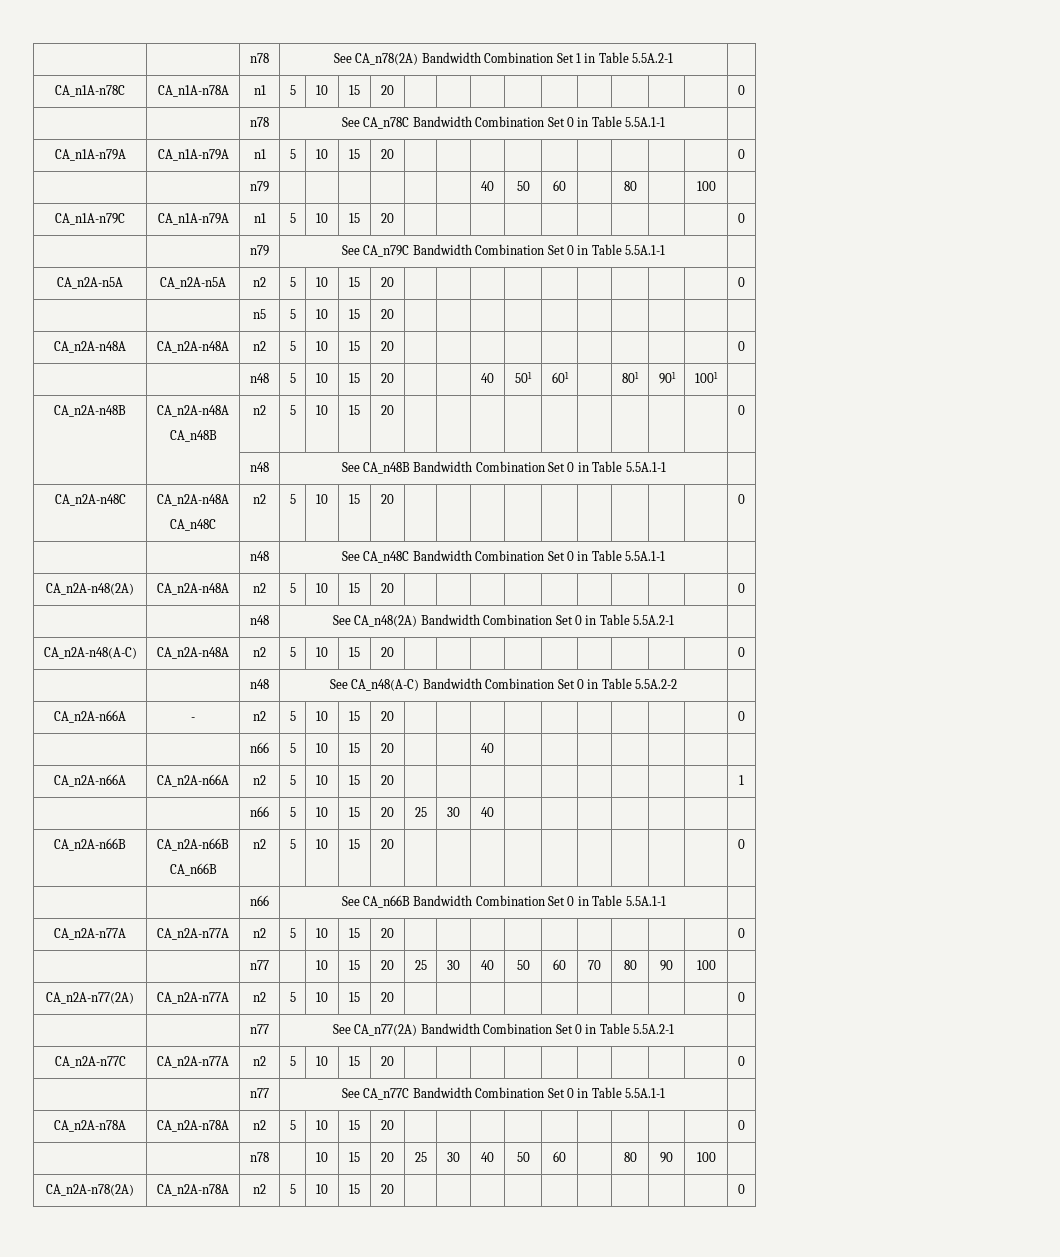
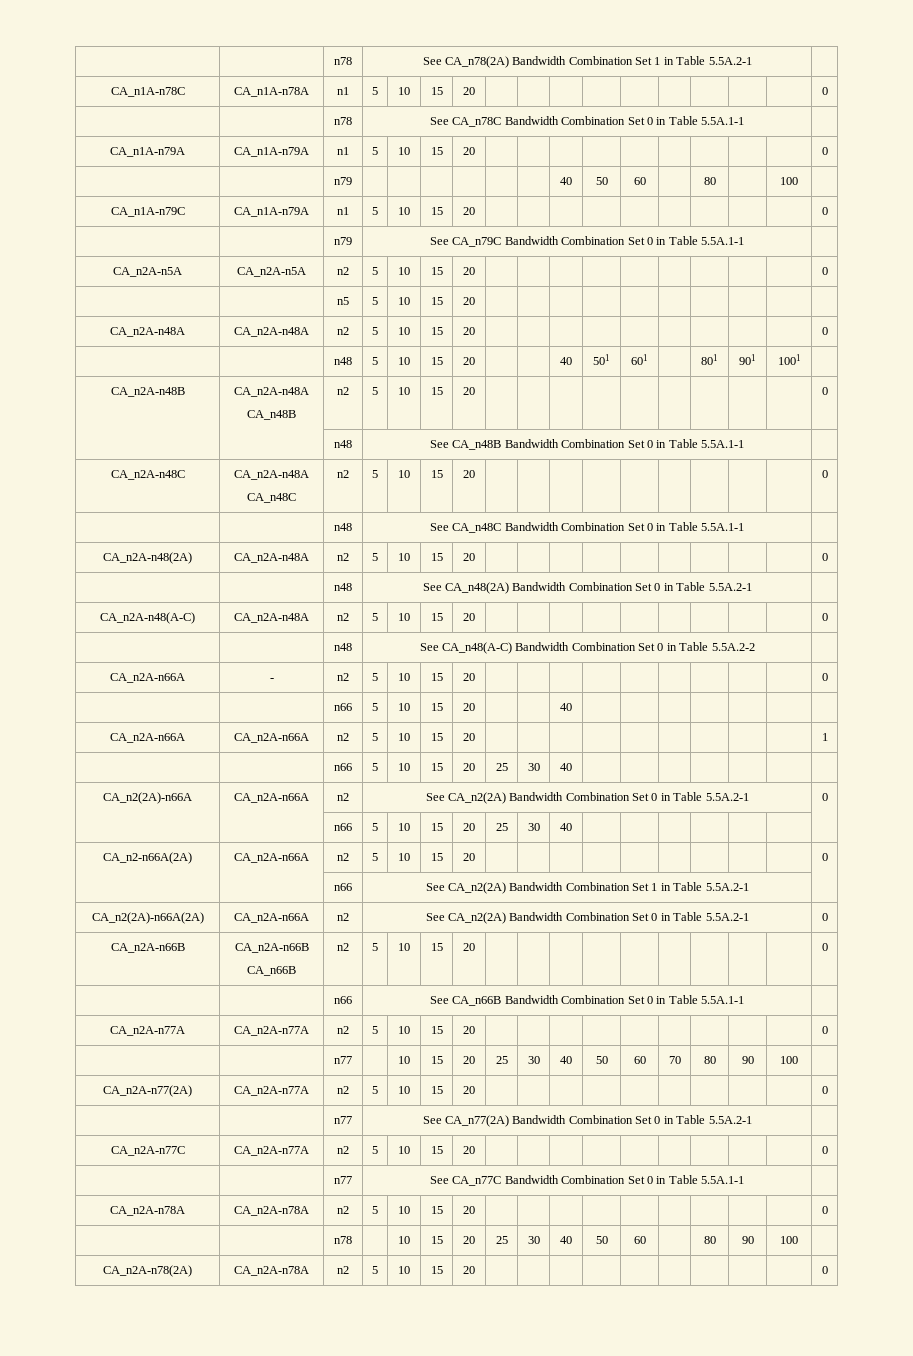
(494, 812) none -> [103,792,192,804] [233,793,309,803] [337,793,349,801] [425,792,749,804] [821,793,828,801] [334,823,352,831] [372,823,378,831] [398,823,410,831] [430,823,443,831] [463,823,475,831] [495,823,508,831] [527,823,540,831] [560,823,572,831] [103,852,192,864] [233,853,309,863] [337,853,349,861] [372,853,378,861] [398,853,410,861] [430,853,443,861] [463,853,475,861] [821,853,828,861] [334,883,352,891] [425,882,749,894] [91,912,204,924] [233,913,309,923] [337,913,349,921] [425,912,749,924] [821,913,828,921] // CA_n2(2A)-n66A | CA_n2A-n66A | n2 | See CA_n2(2A) Bandwidth Combination Set 0 in Table 5.5A.2-1 | 0 // | | n66 | 5 | 10 | 15 | 20 | 25 | 30 | 40 | | | | | | | // CA_n2-n66A(2A) | CA_n2A-n66A | n2 | 5 | 10 | 15 | 20 | | | | | | | | | | 0 // | | n66 | See CA_n2(2A) Bandwidth Combination Set 1 in Table 5.5A.2-1 | // CA_n2(2A)-n66A(2A) | CA_n2A-n66A | n2 | See CA_n2(2A) Bandwidth Combination Set 0 in Table 5.5A.2-1 | 0

